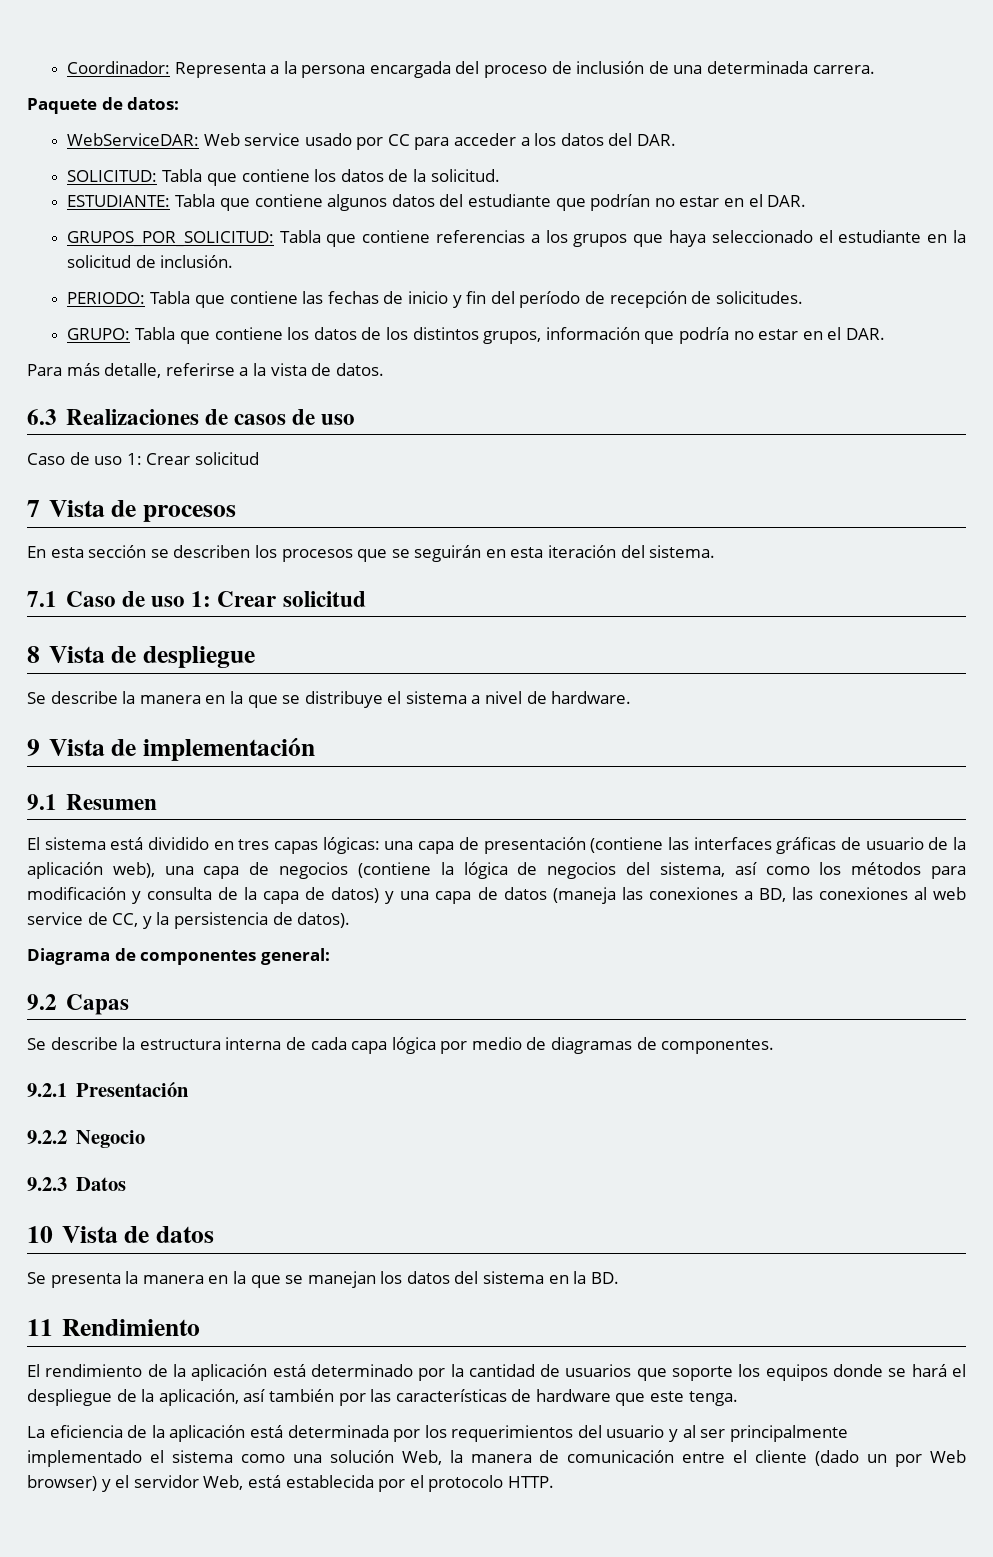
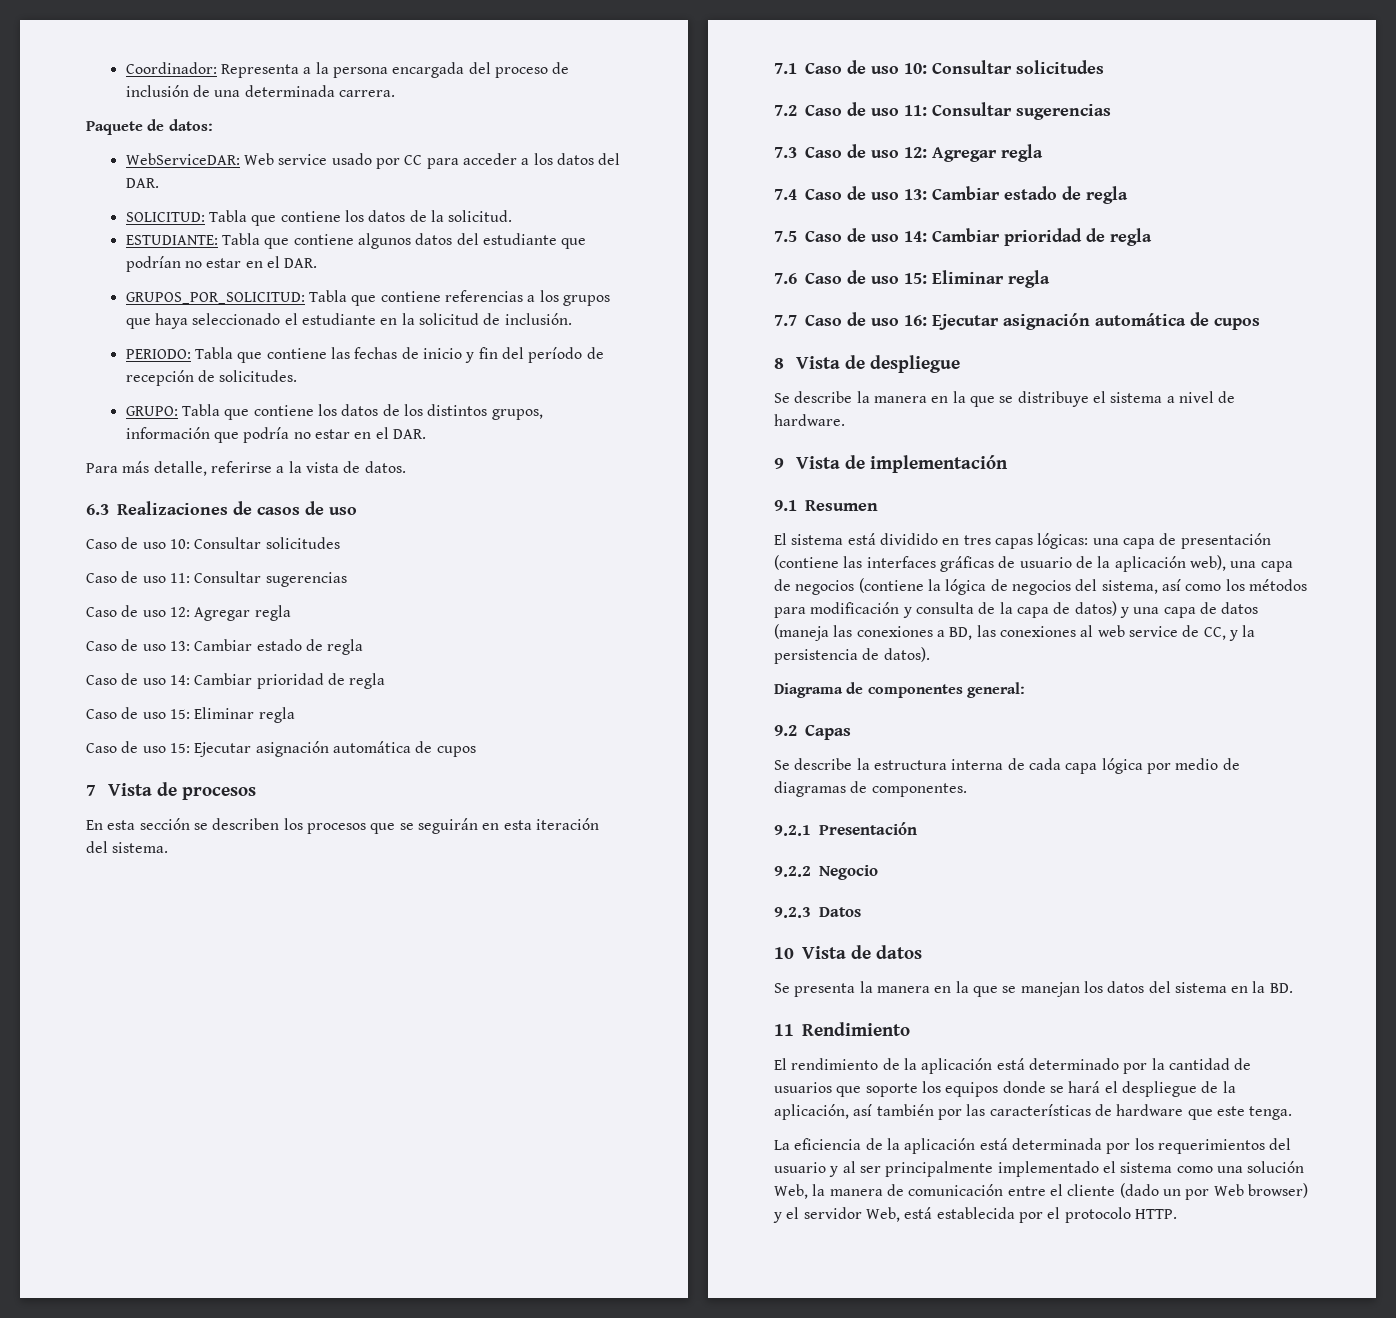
[126,452,259,465] 1: Crear solicitud -> [169,537,340,549] [86,571,347,587] [86,605,291,621] [86,639,364,655] [86,673,386,689] [86,707,295,723] [86,741,476,757] 10: Consultar solicitudes // Caso de uso 11: Consultar sugerencias // Caso de uso 12: Agregar regla // Caso de uso 13: Cambiar estado de regla // Caso de uso 14: Cambiar prioridad de regla // Caso de uso 15: Eliminar regla // Caso de uso 15: Ejecutar asignación automática de cupos
[191,591,366,607] 1: Crear solicitud -> [904,60,1104,74] [774,102,1111,120] [774,144,1043,162] [774,186,1128,204] [774,228,1152,246] [774,270,1050,288] [774,312,1260,330] 10: Consultar solicitudes // 7.2 Caso de uso 11: Consultar sugerencias // 7.3 Caso de uso 12: Agregar regla // 7.4 Caso de uso 13: Cambiar estado de regla // 7.5 Caso de uso 14: Cambiar prioridad de regla // 7.6 Caso de uso 15: Eliminar regla // 7.7 Caso de uso 16: Ejecutar asignación automática de cupos

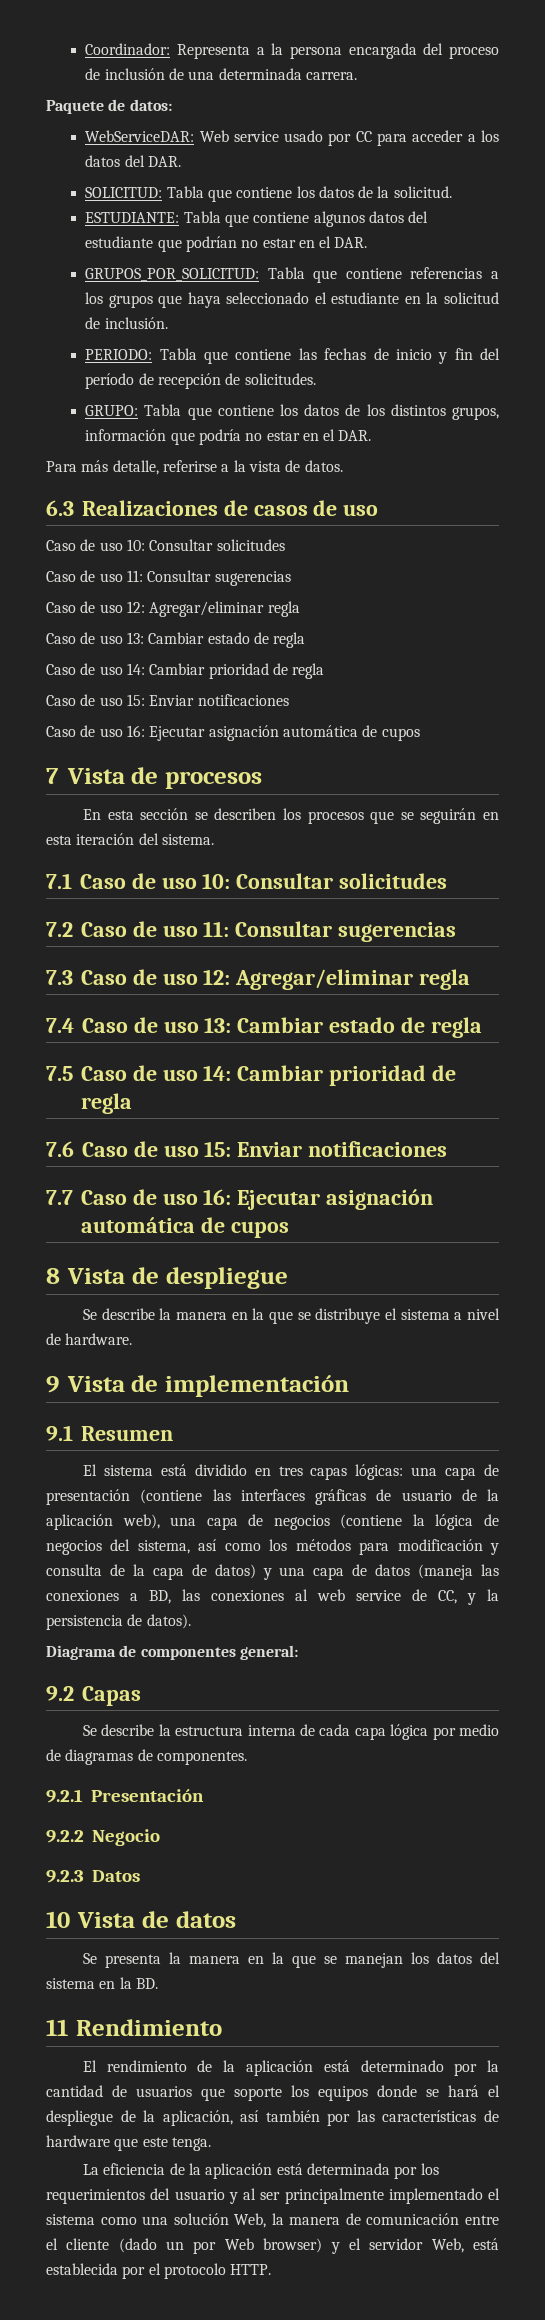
[194,607,251,621] Agregar -> [149,601,265,617] Agregar/eliminar
[194,707,295,723] [86,741,190,753] Eliminar regla // Caso de uso 15: -> [149,694,289,706] [46,725,145,737] Enviar notificaciones // Caso de uso 16:
[932,147,997,162] Agregar -> [235,969,414,990] Agregar/eliminar
[932,270,1050,288] Eliminar regla -> [237,1141,448,1157] Enviar notificaciones

